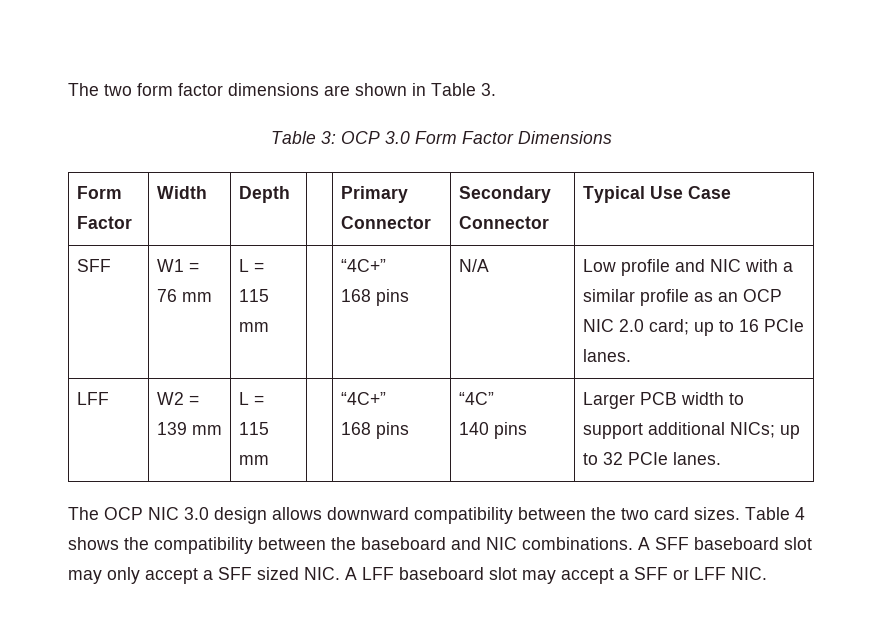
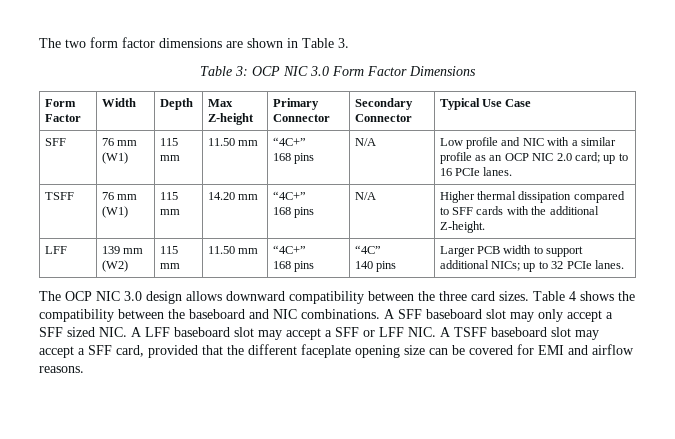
(380, 137) none -> [283,66,308,76] NIC
(290, 194) none -> [207,99,233,107] [207,113,254,125] Max Z-height
[156,259,199,272] [156,289,212,302] [238,259,264,272] [238,289,269,302] [238,322,269,332] W1 = 76 mm | L = 115 mm | -> [101,138,138,146] [101,152,128,164] [159,138,178,146] [159,155,180,161] [207,138,259,146] 76 mm (W1) | 115 mm | 11.50 mm
[76,392,109,405] [156,392,199,405] [156,422,222,435] [238,392,264,405] [238,422,269,435] [238,455,269,465] LFF | W2 = 139 mm | L = 115 mm | -> [44,192,74,200] [101,192,138,200] [101,206,128,218] [159,192,178,200] [159,209,180,215] [207,192,259,200] [272,191,306,200] [272,207,315,218] [354,192,376,200] [439,191,625,203] [439,206,599,215] [439,221,485,233] [44,246,67,254] [101,246,144,254] [101,260,128,272] [159,246,178,254] [159,263,180,269] [207,246,259,254] TSFF | 76 mm (W1) | 115 mm | 14.20 mm | “4C+” // 168 pins | N/A | Higher thermal dissipation compared to SFF cards with the additional Z-height. // LFF | 139 mm (W2) | 115 mm | 11.50 mm
[621,508,649,520] two -> [439,291,467,301] three
(767, 573) none -> [440,327,599,340] [39,344,634,358] [39,366,84,373] A TSFF baseboard slot may accept a SFF card, provided that the different faceplate opening size can be covered for EMI and airflow reasons.

